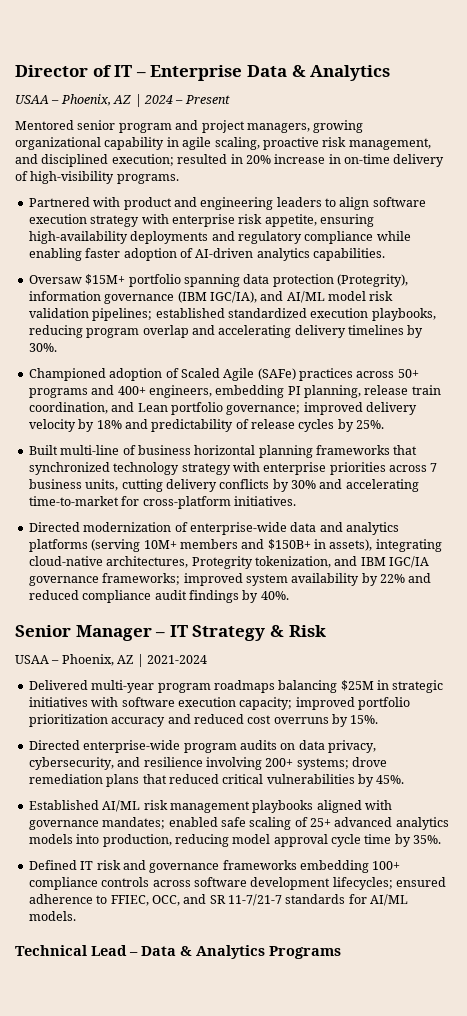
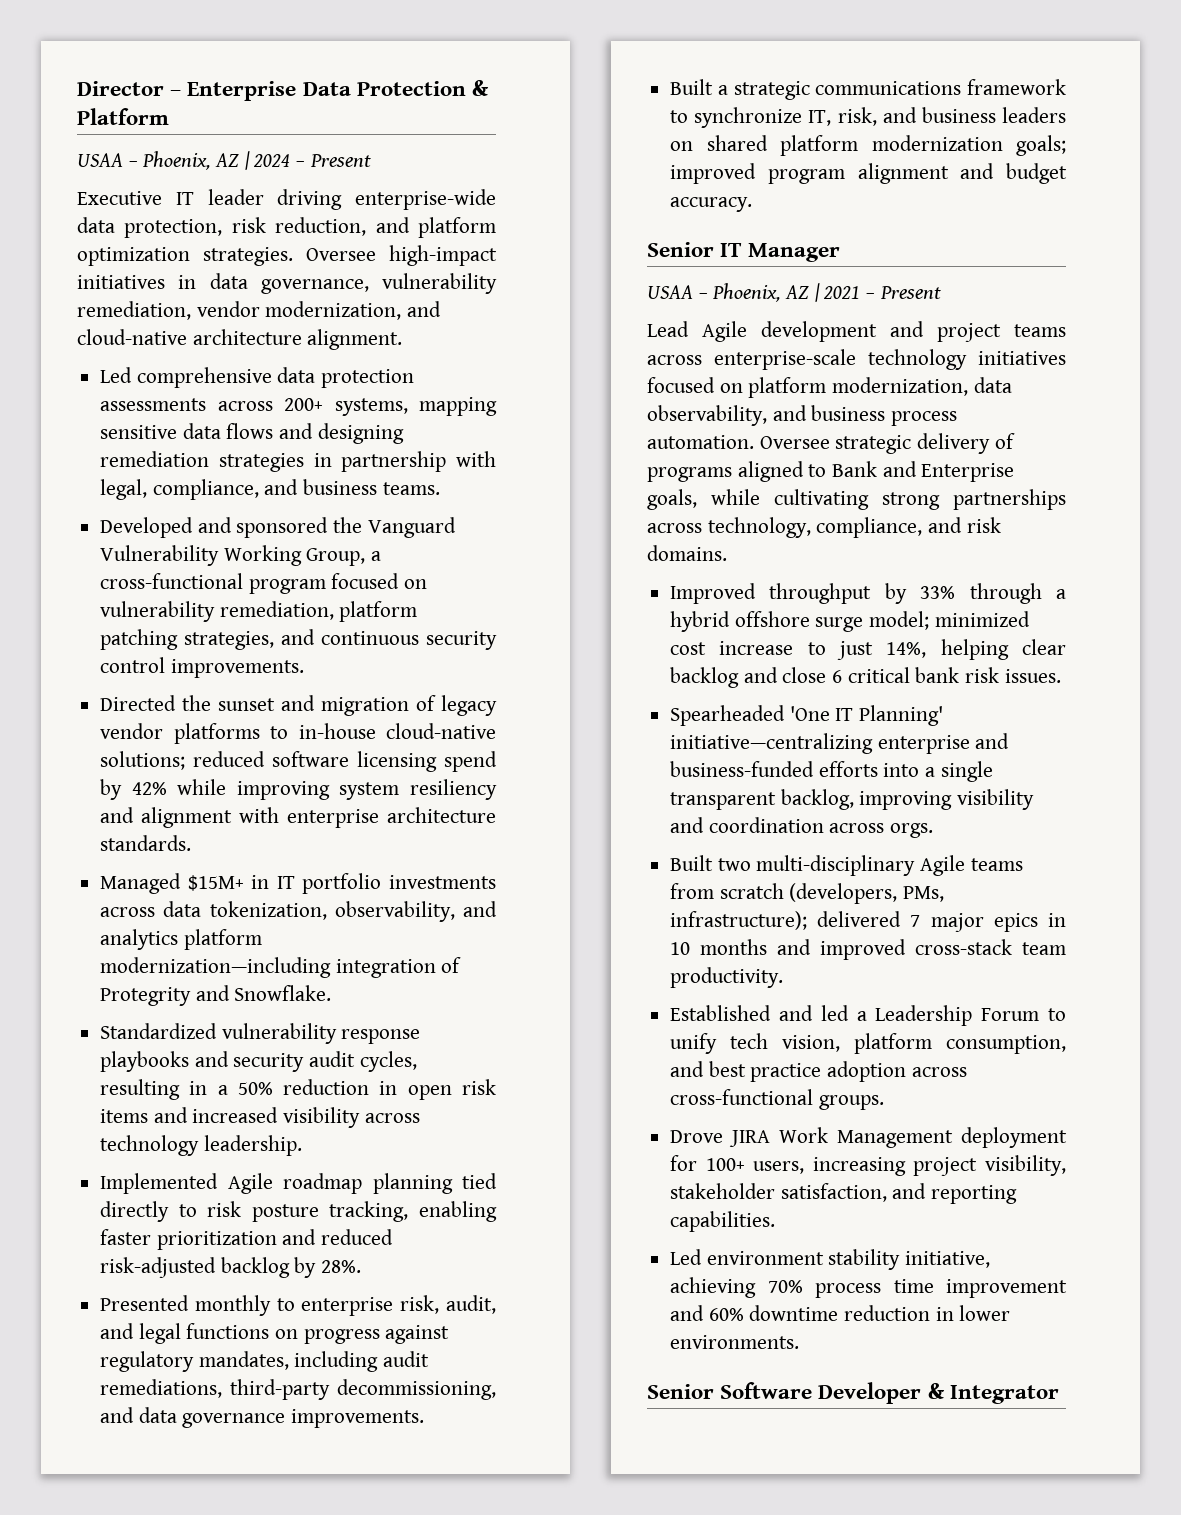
[92,65,133,77] of IT -> (164, 88) none
[291,65,391,81] & Analytics -> [356,80,490,96] [77,108,169,125] Protection & Platform
[15,120,364,133] [15,137,431,150] [15,154,445,167] [15,171,179,184] [28,197,426,210] [28,214,374,227] [28,231,411,244] [28,248,385,261] [28,274,408,287] [28,291,394,304] [28,308,436,321] [28,325,424,338] [28,343,57,352] [28,368,419,381] [28,385,441,398] [28,402,417,415] [28,419,385,432] [28,445,418,458] [28,462,438,475] [28,479,419,492] [28,496,296,509] [28,522,399,535] [28,539,442,552] [28,556,429,569] [28,573,432,586] [28,590,289,603] [15,625,71,637] Mentored senior program and project managers, growing organizational capability in agile scaling, proactive risk management, and disciplined execution; resulted in 20% increase in on-time delivery of high-visibility programs. // Partnered with product and engineering leaders to align software execution strategy with enterprise risk appetite, ensuring high-availability deployments and regulatory compliance while enabling faster adoption of AI-driven analytics capabilities. // Oversaw $15M+ portfolio spanning data protection (Protegrity), information governance (IBM IGC/IA), and AI/ML model risk validation pipelines; established standardized execution playbooks, reducing program overlap and accelerating delivery timelines by 30%. // Championed adoption of Scaled Agile (SAFe) practices across 50+ programs and 400+ engineers, embedding PI planning, release train coordination, and Lean portfolio governance; improved delivery velocity by 18% and predictability of release cycles by 25%. // Built multi-line of business horizontal planning frameworks that synchronized technology strategy with enterprise priorities across 7 business units, cutting delivery conflicts by 30% and accelerating time-to-market for cross-platform initiatives. // Directed modernization of enterprise-wide data and analytics platforms (serving 10M+ members and $150B+ in assets), integrating cloud-native architectures, Protegrity tokenization, and IBM IGC/IA governance frameworks; improved system availability by 22% and reduced compliance audit findings by 40%. // Senior -> [77,189,496,210] [77,217,496,238] [77,245,497,266] [77,273,497,294] [77,301,442,320] [77,329,403,350] [100,367,415,388] [100,397,497,416] [100,423,404,444] [100,451,496,472] [100,479,440,500] [100,517,456,538] [100,545,382,566] [100,573,428,594] [100,601,418,622] [100,629,497,650] [100,657,304,678] [100,695,497,716] [100,723,496,744] [100,751,497,772] [100,779,497,800] [100,807,496,828] [100,835,192,851] [100,873,496,894] [100,901,497,922] [100,929,262,950] [100,957,462,978] [100,985,332,1006] [100,1023,421,1044] [100,1051,417,1072] [100,1079,496,1100] [100,1107,420,1128] [100,1135,302,1156] [100,1173,497,1194] [100,1201,497,1222] [100,1229,394,1250] [100,1257,362,1278] [100,1295,496,1316] [100,1323,450,1344] [100,1351,430,1372] [100,1379,496,1400] [100,1407,425,1428] [670,79,1066,100] [670,107,1066,128] [670,135,1066,156] [670,163,1067,184] [670,197,753,212] [647,242,743,257] Executive IT leader driving enterprise-wide data protection, risk reduction, and platform optimization strategies. Oversee high-impact initiatives in data governance, vulnerability remediation, vendor modernization, and cloud-native architecture alignment. // Led comprehensive data protection assessments across 200+ systems, mapping sensitive data flows and designing remediation strategies in partnership with legal, compliance, and business teams. // Developed and sponsored the Vanguard Vulnerability Working Group, a cross-functional program focused on vulnerability remediation, platform patching strategies, and continuous security control improvements. // Directed the sunset and migration of legacy vendor platforms to in-house cloud-native solutions; reduced software licensing spend by 42% while improving system resiliency and alignment with enterprise architecture standards. // Managed $15M+ in IT portfolio investments across data tokenization, observability, and analytics platform modernization—including integration of Protegrity and Snowflake. // Standardized vulnerability response playbooks and security audit cycles, resulting in a 50% reduction in open risk items and increased visibility across technology leadership. // Implemented Agile roadmap planning tied directly to risk posture tracking, enabling faster prioritization and reduced risk-adjusted backlog by 28%. // Presented monthly to enterprise risk, audit, and legal functions on progress against regulatory mandates, including audit remediations, third-party decommissioning, and data governance improvements. // Built a strategic communications framework to synchronize IT, risk, and business leaders on shared platform modernization goals; improved program alignment and budget accuracy. // Senior IT
[155,625,326,641] [15,654,207,667] [28,680,444,693] [28,697,410,710] [28,714,379,727] [28,740,376,753] [28,757,387,770] [28,774,405,787] [28,800,392,813] [28,817,449,830] [28,834,442,847] [28,860,401,873] [28,877,446,890] [28,894,409,906] [28,911,76,921] [15,945,341,959] – IT Strategy & Risk // USAA – Phoenix, AZ | 2021-2024 // Delivered multi-year program roadmaps balancing $25M in strategic initiatives with software execution capacity; improved portfolio prioritization accuracy and reduced cost overruns by 15%. // Directed enterprise-wide program audits on data privacy, cybersecurity, and resilience involving 200+ systems; drove remediation plans that reduced critical vulnerabilities by 45%. // Established AI/ML risk management playbooks aligned with governance mandates; enabled safe scaling of 25+ advanced analytics models into production, reducing model approval cycle time by 35%. // Defined IT risk and governance frameworks embedding 100+ compliance controls across software development lifecycles; ensured adherence to FFIEC, OCC, and SR 11-7/21-7 standards for AI/ML models. // Technical Lead – Data & Analytics Programs -> [647,283,941,302] [647,321,1066,342] [647,349,1066,370] [647,377,1012,398] [647,405,958,426] [647,433,1015,454] [647,461,1015,482] [647,489,1066,510] [647,517,1001,538] [647,545,727,561] [670,583,1066,604] [670,611,1030,632] [670,639,1066,660] [670,667,1061,688] [670,705,944,726] [670,733,1010,754] [670,761,993,782] [670,789,1035,810] [670,817,934,838] [670,855,1023,876] [670,883,945,904] [670,911,1066,932] [670,939,1066,960] [670,967,784,988] [670,1005,1066,1026] [670,1033,1066,1054] [670,1061,967,1082] [670,1089,884,1110] [670,1127,1067,1148] [670,1155,1066,1176] [670,1183,1018,1204] [670,1211,776,1232] [670,1249,991,1270] [670,1277,1067,1298] [670,1305,1011,1321] [670,1335,800,1349] [647,1382,1059,1404] // USAA – Phoenix, AZ | 2021 – Present // Lead Agile development and project teams across enterprise-scale technology initiatives focused on platform modernization, data observability, and business process automation. Oversee strategic delivery of programs aligned to Bank and Enterprise goals, while cultivating strong partnerships across technology, compliance, and risk domains. // Improved throughput by 33% through a hybrid offshore surge model; minimized cost increase to just 14%, helping clear backlog and close 6 critical bank risk issues. // Spearheaded 'One IT Planning' initiative—centralizing enterprise and business-funded efforts into a single transparent backlog, improving visibility and coordination across orgs. // Built two multi-disciplinary Agile teams from scratch (developers, PMs, infrastructure); delivered 7 major epics in 10 months and improved cross-stack team productivity. // Established and led a Leadership Forum to unify tech vision, platform consumption, and best practice adoption across cross-functional groups. // Drove JIRA Work Management deployment for 100+ users, increasing project visibility, stakeholder satisfaction, and reporting capabilities. // Led environment stability initiative, achieving 70% process time improvement and 60% downtime reduction in lower environments. // Senior Software Developer & Integrator

